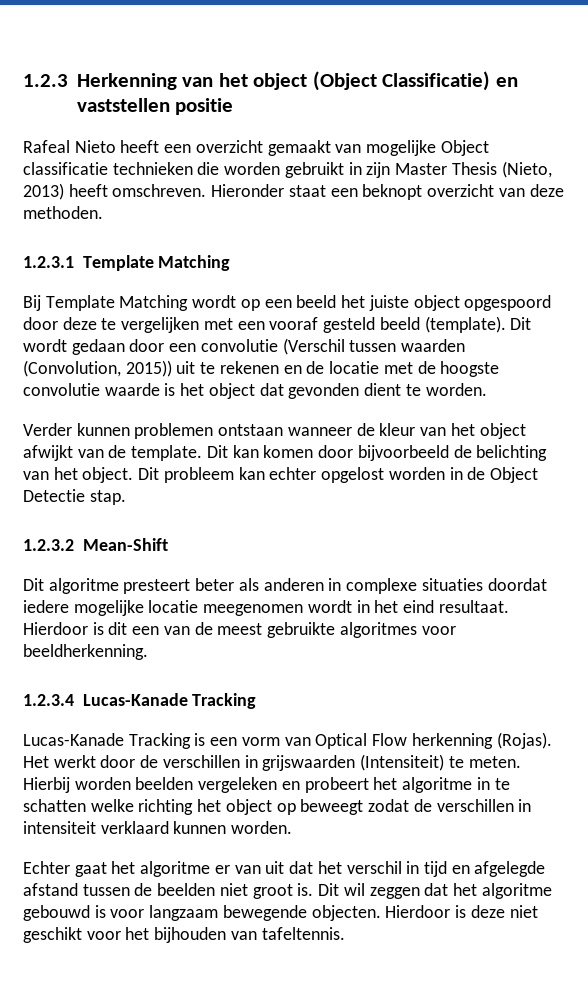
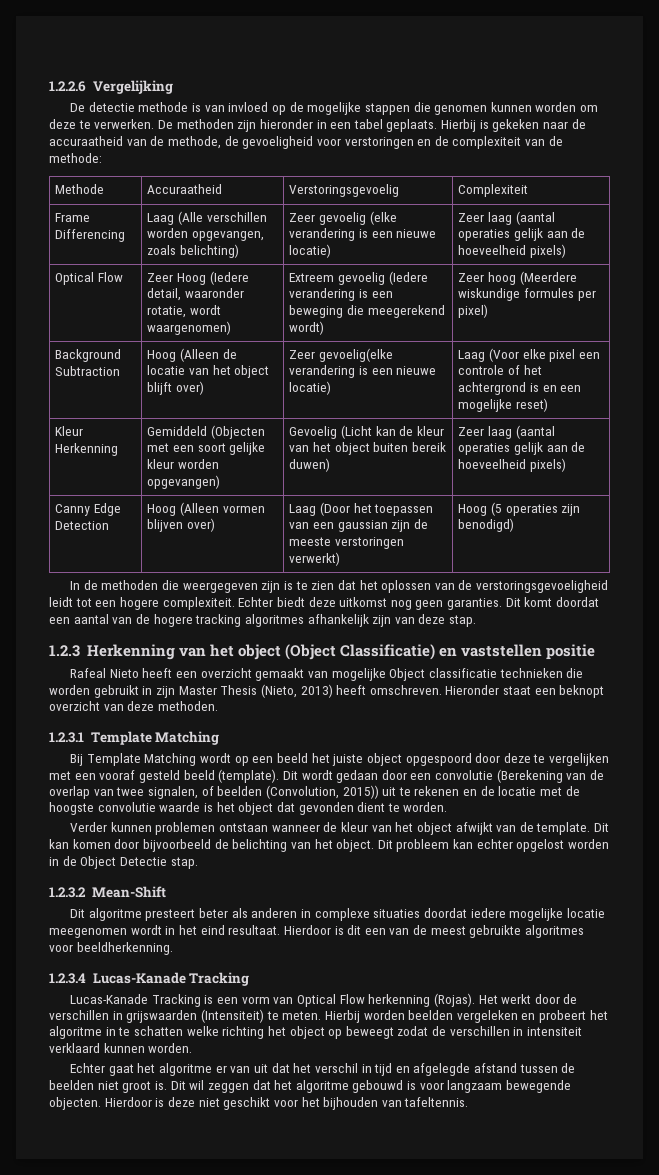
(23, 80) none -> [49,80,173,94] [70,102,599,115] [49,119,586,132] [49,136,563,149] [49,153,102,163] [55,184,105,194] [147,184,223,194] [289,184,400,197] [458,184,529,197] [55,213,91,222] [55,229,126,242] [147,211,267,225] [147,228,265,241] [147,244,240,258] [289,211,397,225] [289,228,437,241] [289,244,332,258] [458,211,555,225] [458,228,586,241] [458,244,567,258] [55,272,124,285] [147,271,249,285] [147,288,245,301] [147,305,222,318] [147,321,232,335] [289,271,428,285] [289,288,393,301] [289,305,445,318] [289,321,325,335] [458,271,577,285] [458,288,596,301] [458,304,489,318] [55,349,122,362] [55,366,121,376] [147,348,237,362] [147,365,270,378] [147,381,205,395] [289,348,394,362] [289,365,437,378] [289,381,332,395] [458,348,601,362] [458,365,542,375] [458,382,582,395] [458,398,549,412] [55,426,84,436] [55,443,119,456] [147,425,266,439] [147,442,266,455] [147,459,220,469] [147,475,221,489] [289,425,445,439] [289,442,447,455] [289,458,331,472] [458,425,555,439] [458,442,586,455] [458,458,567,472] [55,503,122,516] [55,521,110,530] [147,502,265,516] [147,518,216,532] [289,502,434,516] [289,519,429,532] [289,537,405,549] [289,552,341,566] [458,502,581,516] [458,518,515,532] [70,580,609,593] [49,597,600,610] [49,614,477,627] 1.2.2.6 Vergelijking // De detectie methode is van invloed op de mogelijke stappen die genomen kunnen worden om deze te verwerken. De methoden zijn hieronder in een tabel geplaats. Hierbij is gekeken naar de accuraatheid van de methode, de gevoeligheid voor verstoringen en de complexiteit van de methode: // Methode | Accuraatheid | Verstoringsgevoelig | Complexiteit // Frame Differencing | Laag (Alle verschillen worden opgevangen, zoals belichting) | Zeer gevoelig (elke verandering is een nieuwe locatie) | Zeer laag (aantal operaties gelijk aan de hoeveelheid pixels) // Optical Flow | Zeer Hoog (Iedere detail, waaronder rotatie, wordt waargenomen) | Extreem gevoelig (Iedere verandering is een beweging die meegerekend wordt) | Zeer hoog (Meerdere wiskundige formules per pixel) // Background Subtraction | Hoog (Alleen de locatie van het object blijft over) | Zeer gevoelig(elke verandering is een nieuwe locatie) | Laag (Voor elke pixel een controle of het achtergrond is en een mogelijke reset) // Kleur Herkenning | Gemiddeld (Objecten met een soort gelijke kleur worden opgevangen) | Gevoelig (Licht kan de kleur van het object buiten bereik duwen) | Zeer laag (aantal operaties gelijk aan de hoeveelheid pixels) // Canny Edge Detection | Hoog (Alleen vormen blijven over) | Laag (Door het toepassen van een gaussian zijn de meeste verstoringen verwerkt) | Hoog (5 operaties zijn benodigd) // In de methoden die weergegeven zijn is te zien dat het oplossen van de verstoringsgevoeligheid leidt tot een hogere complexiteit. Echter biedt deze uitkomst nog geen garanties. Dit komt doordat een aantal van de hogere tracking algoritmes afhankelijk zijn van deze stap. //
[282,338,466,355] (Verschil tussen waarden -> [496,769,605,783] [49,786,263,799] (Berekening van de overlap van twee signalen, of beelden

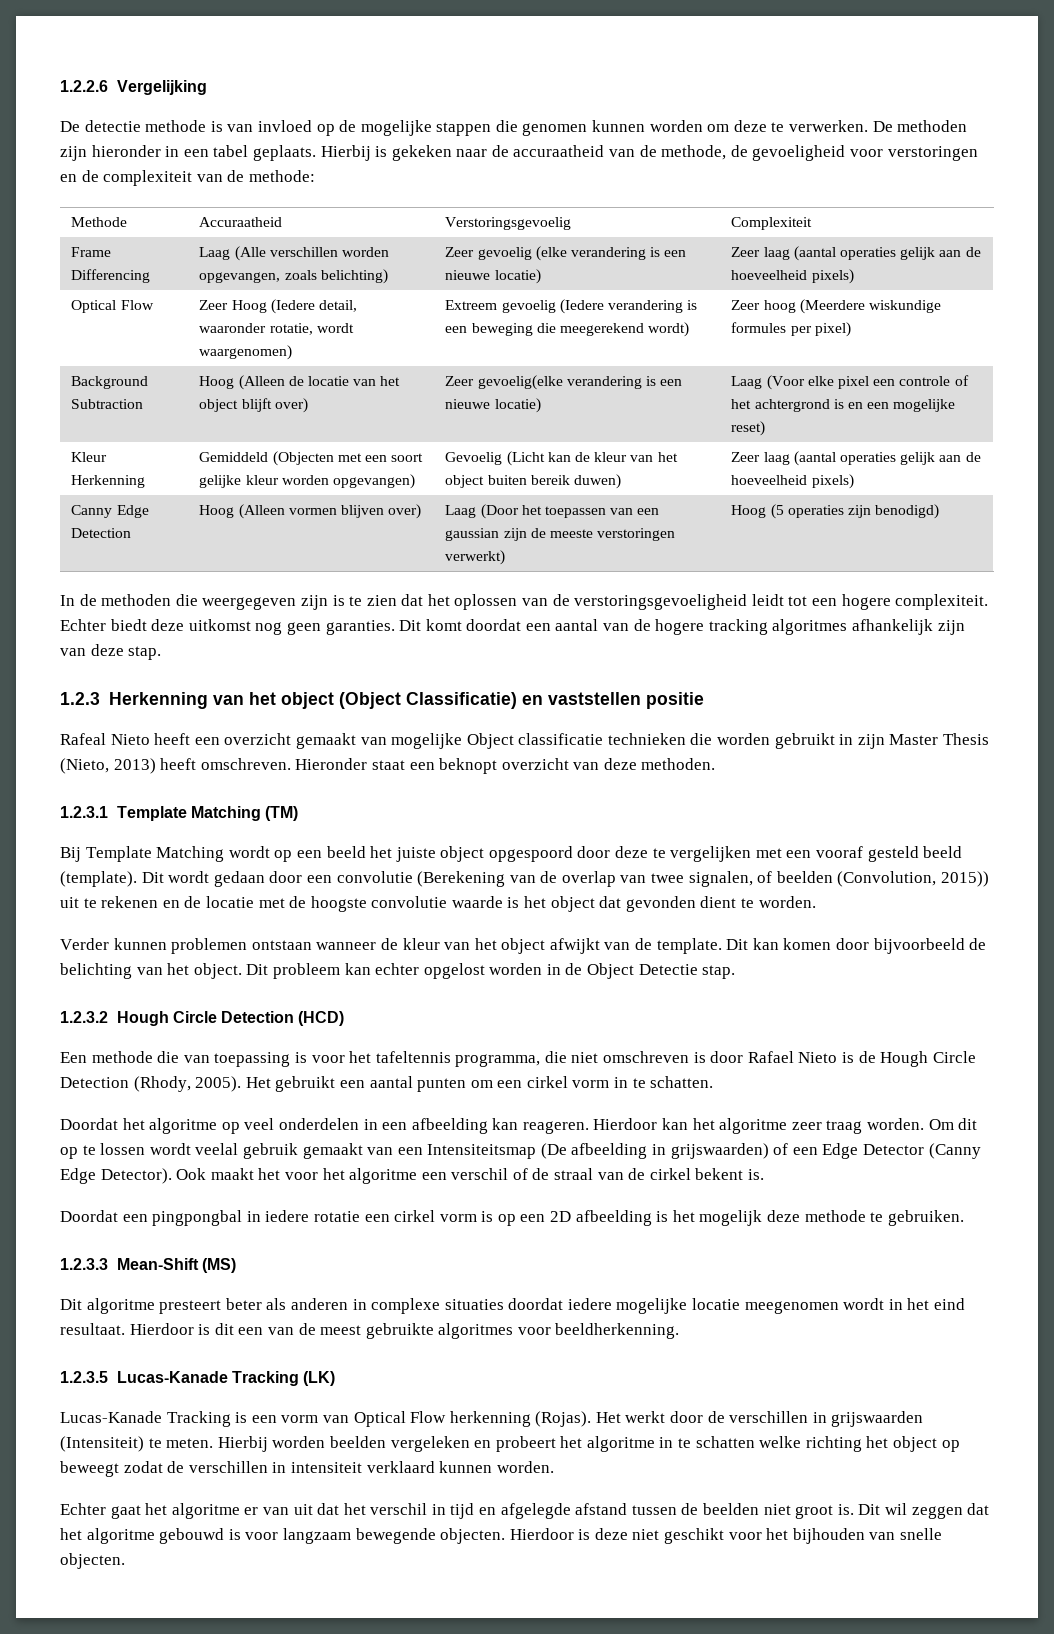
(220, 738) none -> [265,806,299,821] (TM)
(86, 892) none -> [116,1011,345,1026] [60,1051,976,1067] [60,1076,714,1092] [60,1118,978,1134] [60,1143,981,1159] [60,1168,765,1184] [60,1210,964,1226] [60,1258,108,1270] Hough Circle Detection (HCD) // Een methode die van toepassing is voor het tafeltennis programma, die niet omschreven is door Rafael Nieto is de Hough Circle Detection (Rhody, 2005). Het gebruikt een aantal punten om een cirkel vorm in te schatten. // Doordat het algoritme op veel onderdelen in een afbeelding kan reageren. Hierdoor kan het algoritme zeer traag worden. Om dit op te lossen wordt veelal gebruik gemaakt van een Intensiteitsmap (De afbeelding in grijswaarden) of een Edge Detector (Canny Edge Detector). Ook maakt het voor het algoritme een verschil of de straal van de cirkel bekent is. // Doordat een pingpongbal in iedere rotatie een cirkel vorm is op een 2D afbeelding is het mogelijk deze methode te gebruiken. // 1.2.3.3
(166, 892) none -> [201,1258,236,1273] (MS)
[49,972,250,986] 1.2.3.4 Lucas-Kanade Tracking -> [60,1371,336,1386] 1.2.3.5 Lucas-Kanade Tracking (LK)
[404,1097,469,1107] tafeltennis. -> [900,1528,943,1540] [60,1553,125,1569] snelle objecten.

